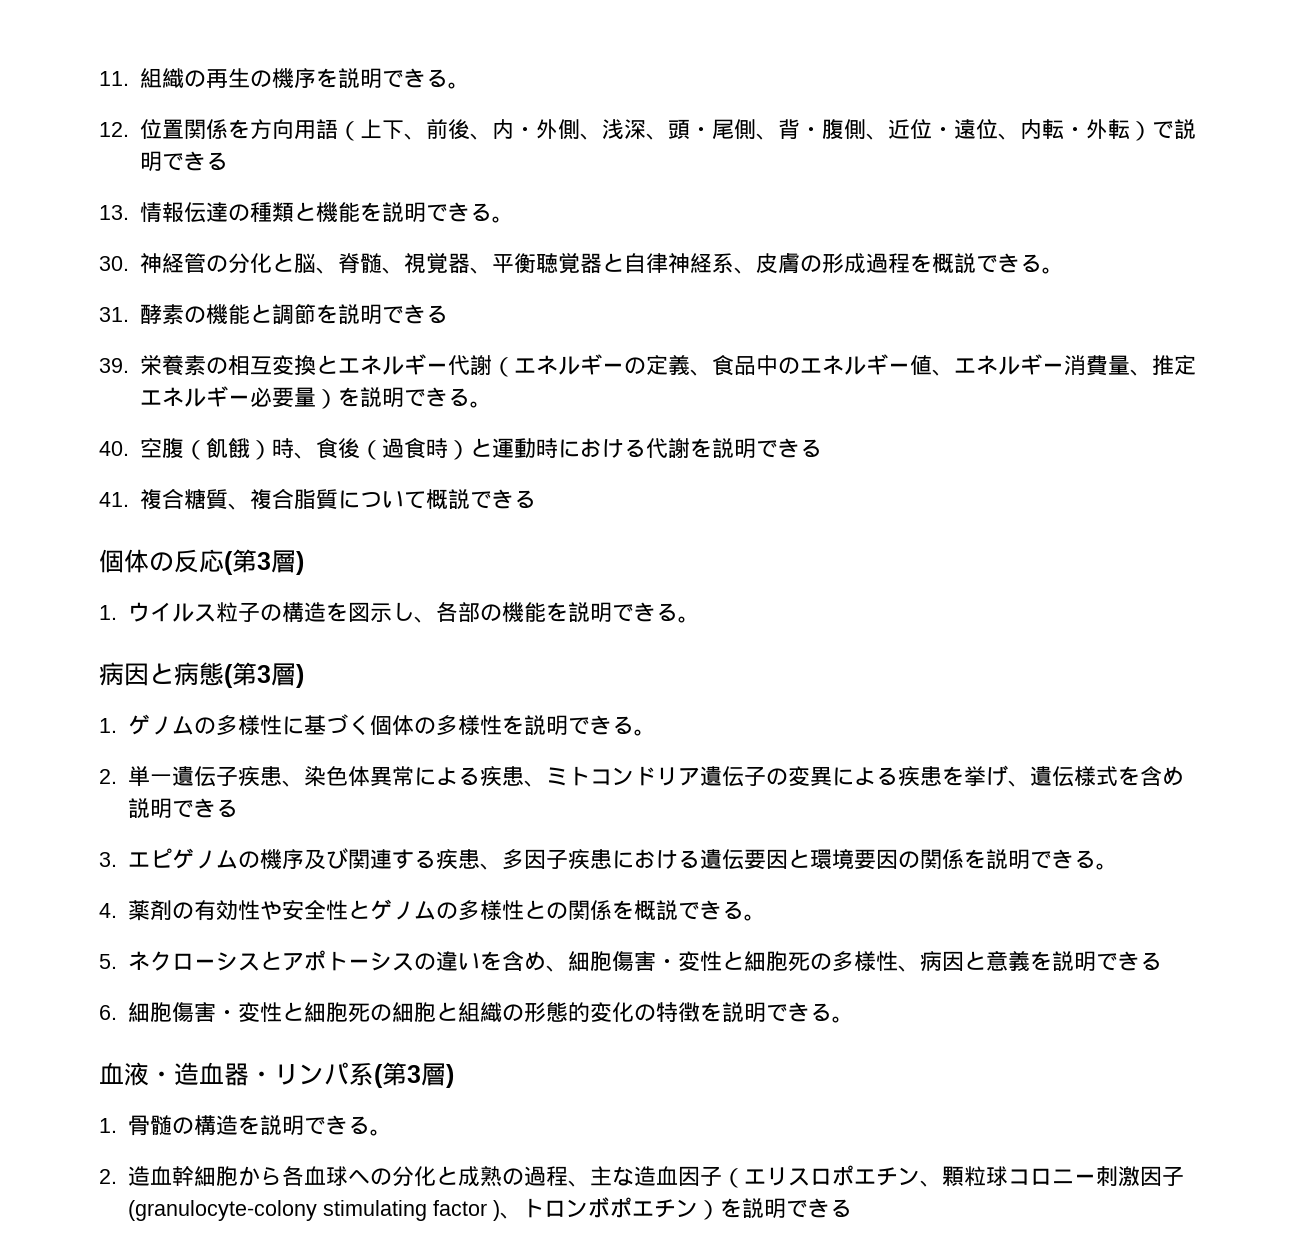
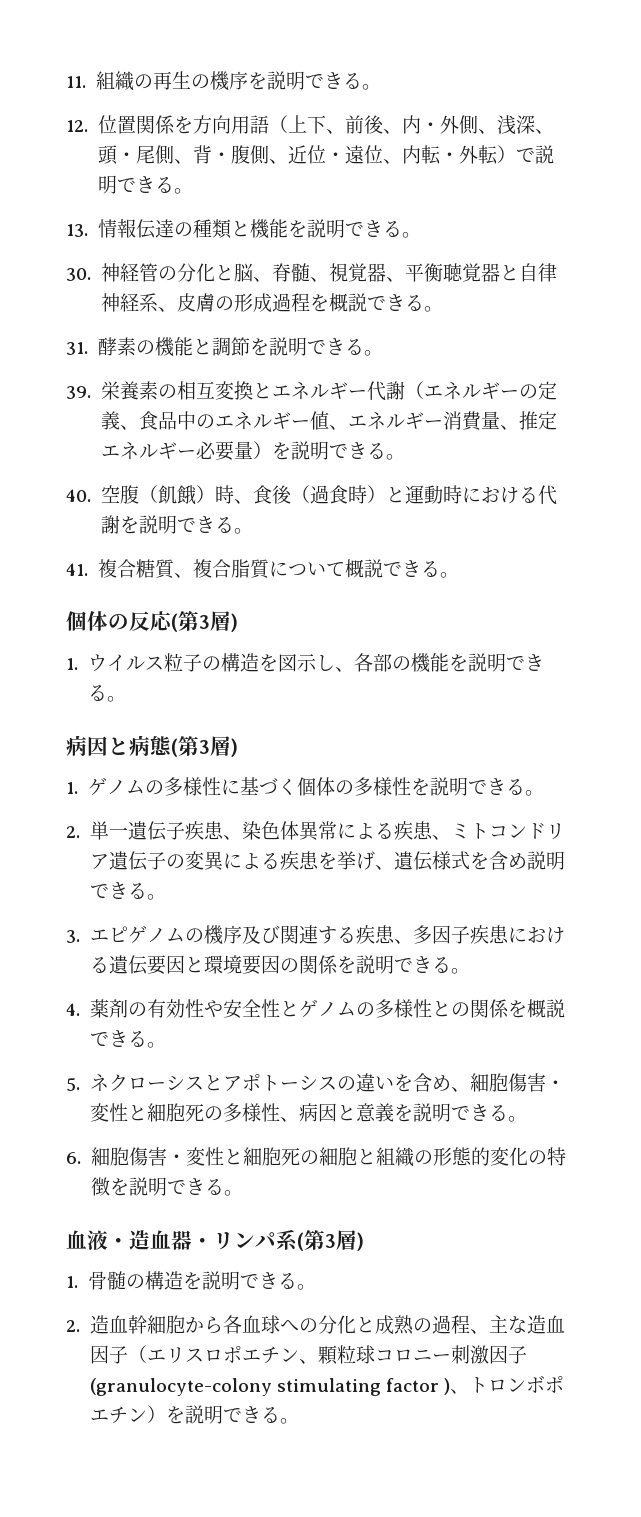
(228, 161) none -> [173,188,193,194] 。
(448, 314) none -> [363,350,383,356] 。
(822, 448) none -> [233,528,253,534] 。
(536, 499) none -> [439,572,459,578] 。
(238, 808) none -> [146,894,166,900] 。
(1162, 961) none -> [507,1116,527,1122] 。
(852, 1208) none -> [279,1418,299,1424] 。

